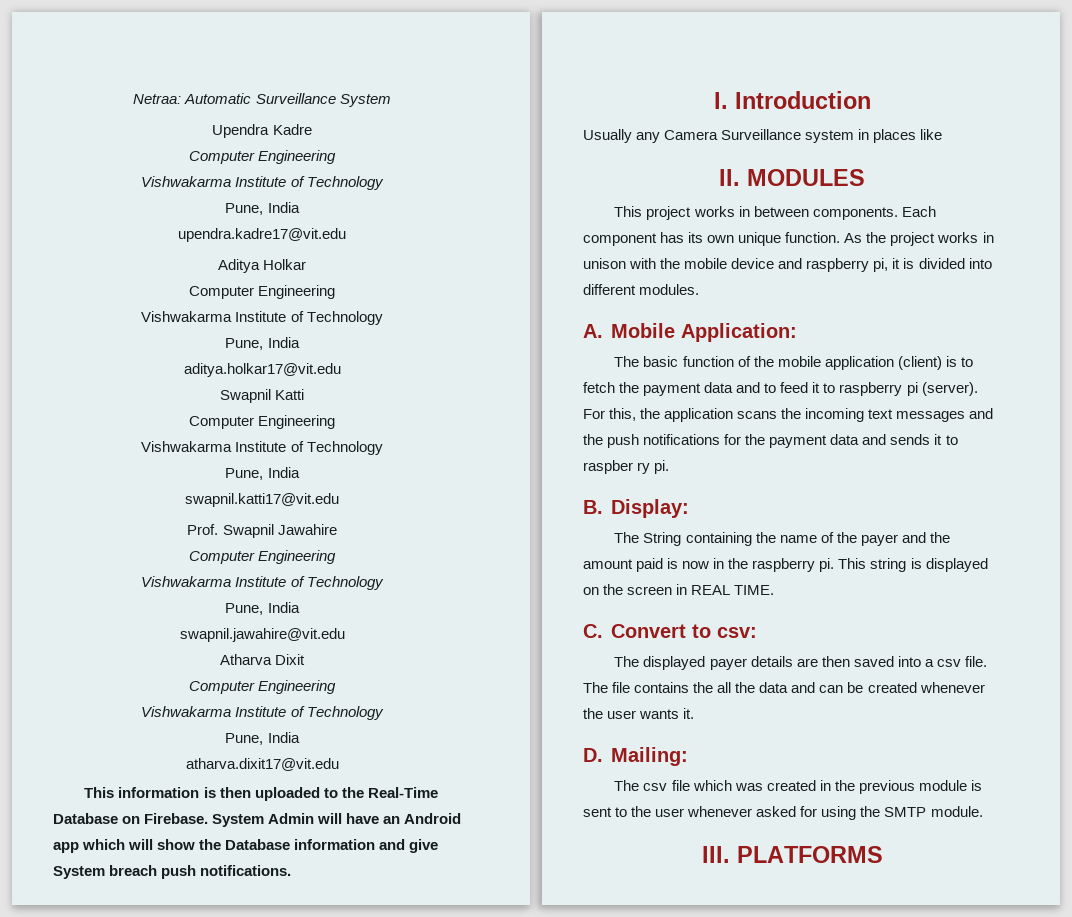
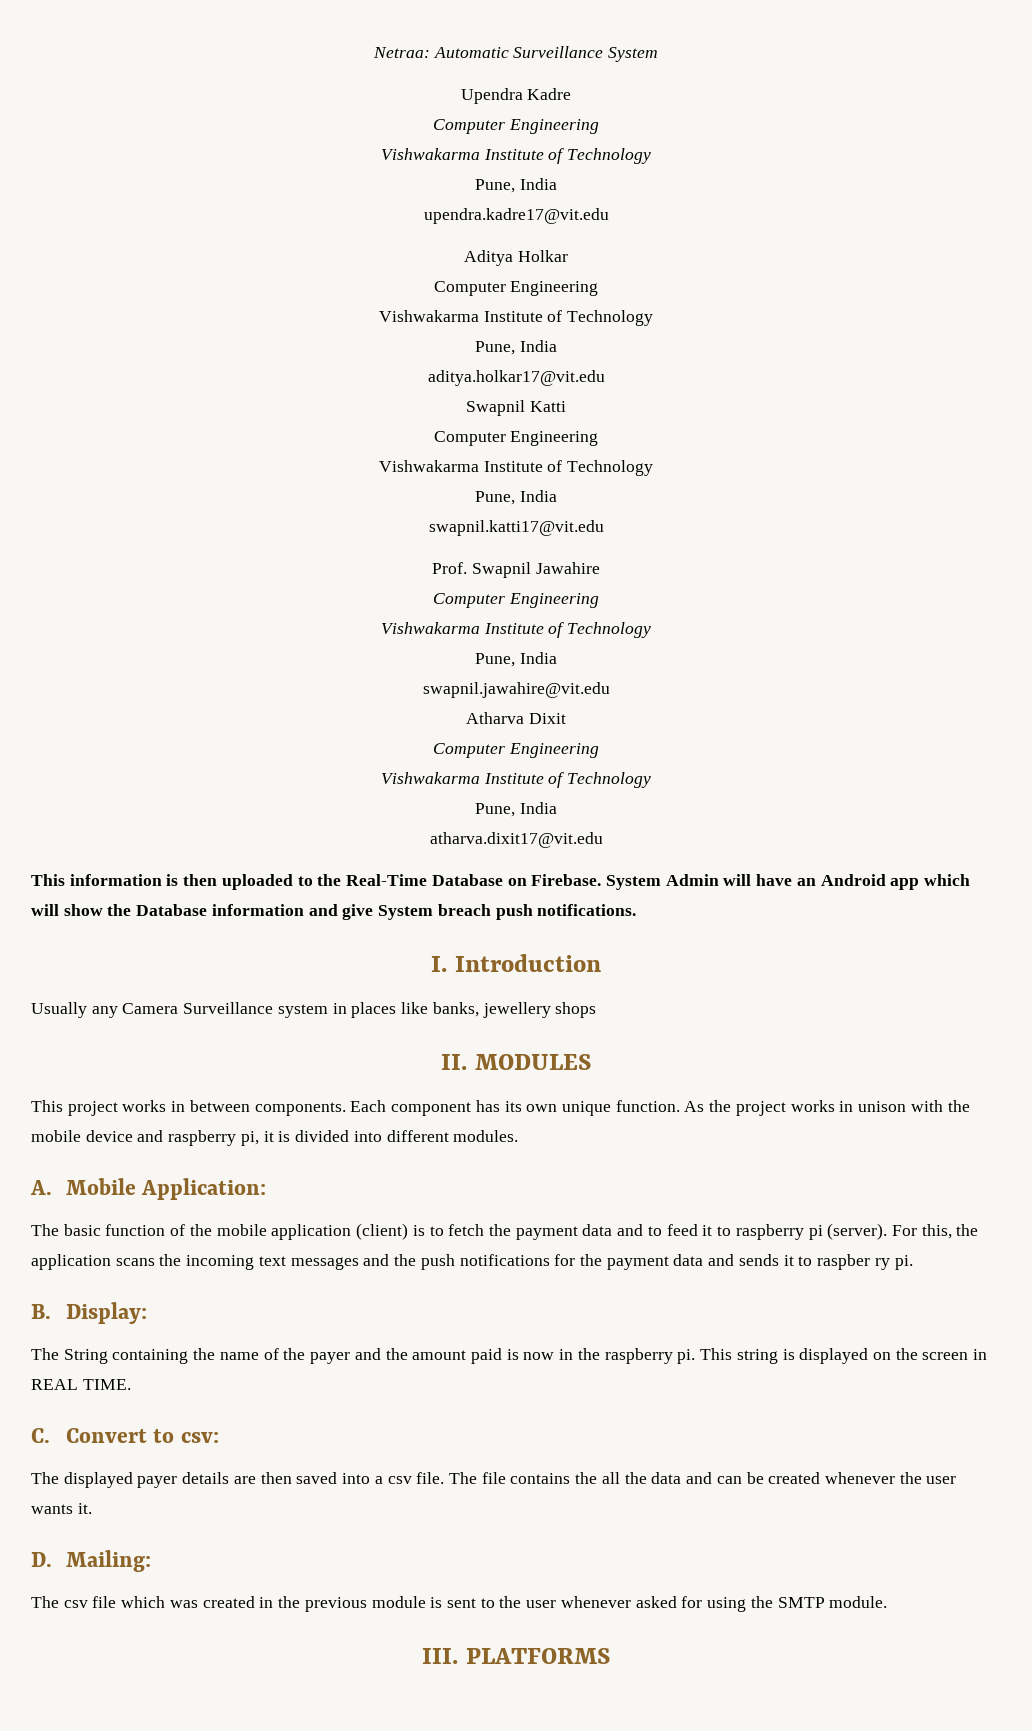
(943, 134) none -> [432,1002,597,1018] banks, jewellery shops

